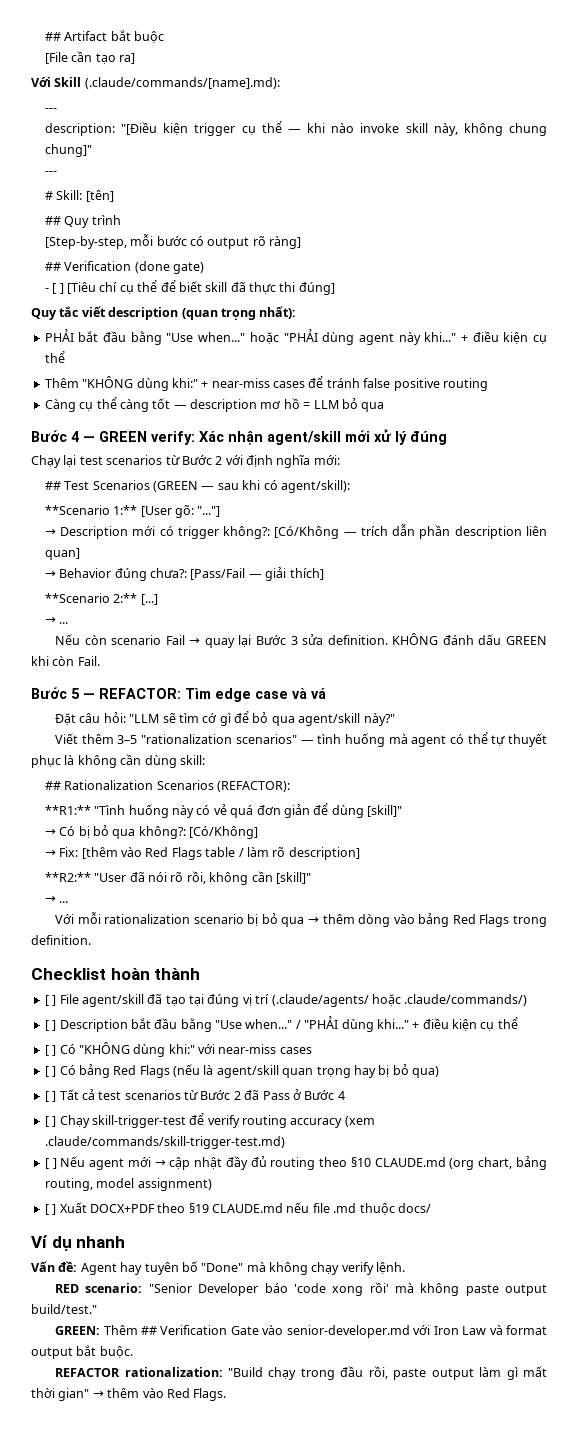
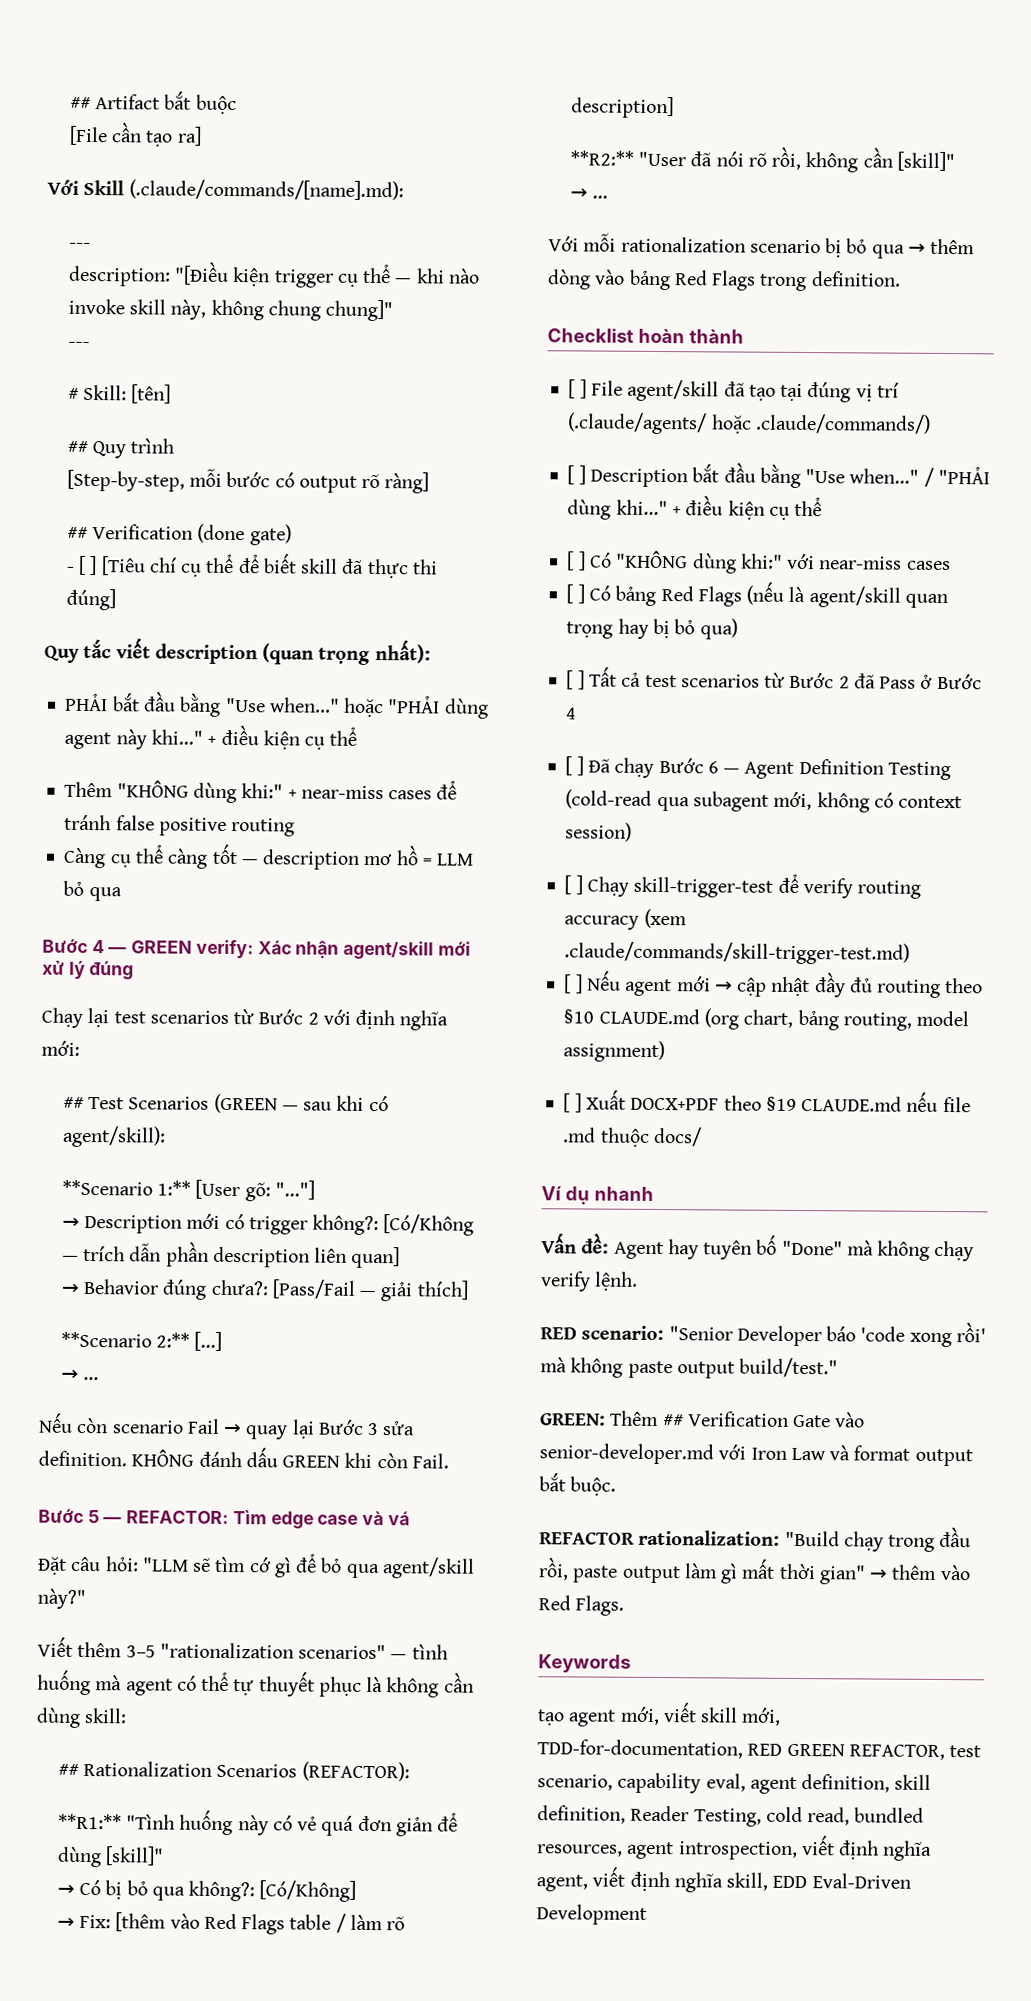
(345, 1095) none -> [565,756,951,781] [565,789,963,813] [565,822,633,842] // [ ] Đã chạy Bước 6 — Agent Definition Testing (cold-read qua subagent mới, không có context session)
(227, 1394) none -> [538,1654,631,1673] [537,1702,782,1727] [537,1739,982,1761] [537,1772,932,1794] [537,1805,925,1827] [537,1835,933,1861] [536,1866,911,1893] [536,1904,647,1925] // Keywords // tạo agent mới, viết skill mới, TDD-for-documentation, RED GREEN REFACTOR, test scenario, capability eval, agent definition, skill definition, Reader Testing, cold read, bundled resources, agent introspection, viết định nghĩa agent, viết định nghĩa skill, EDD Eval-Driven Development

